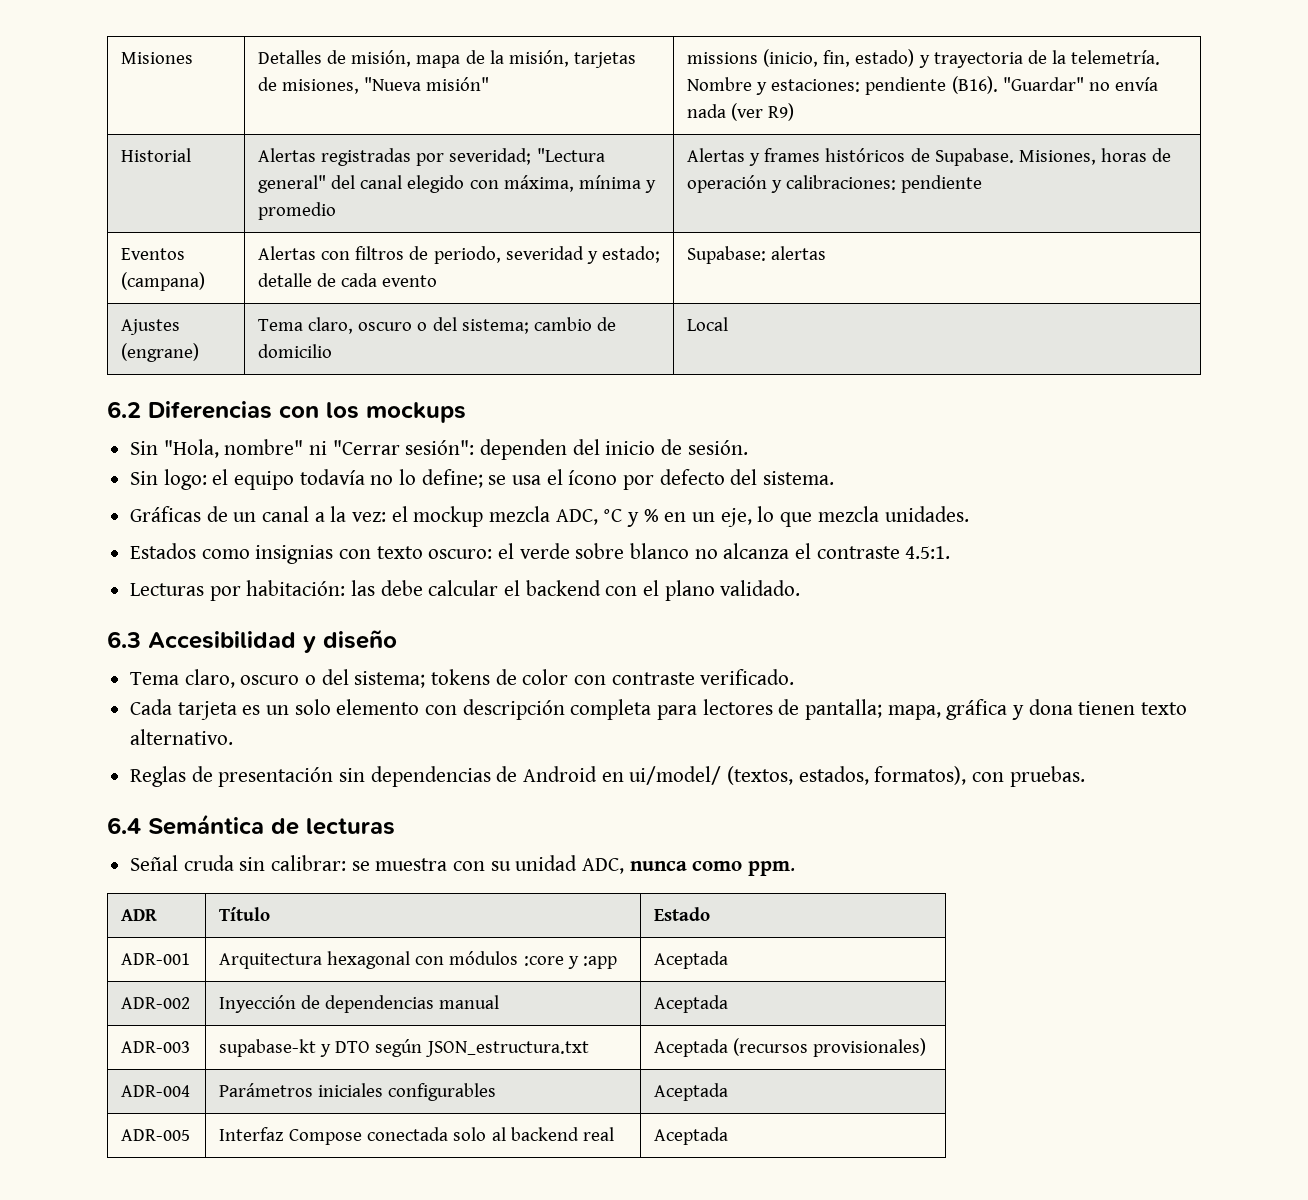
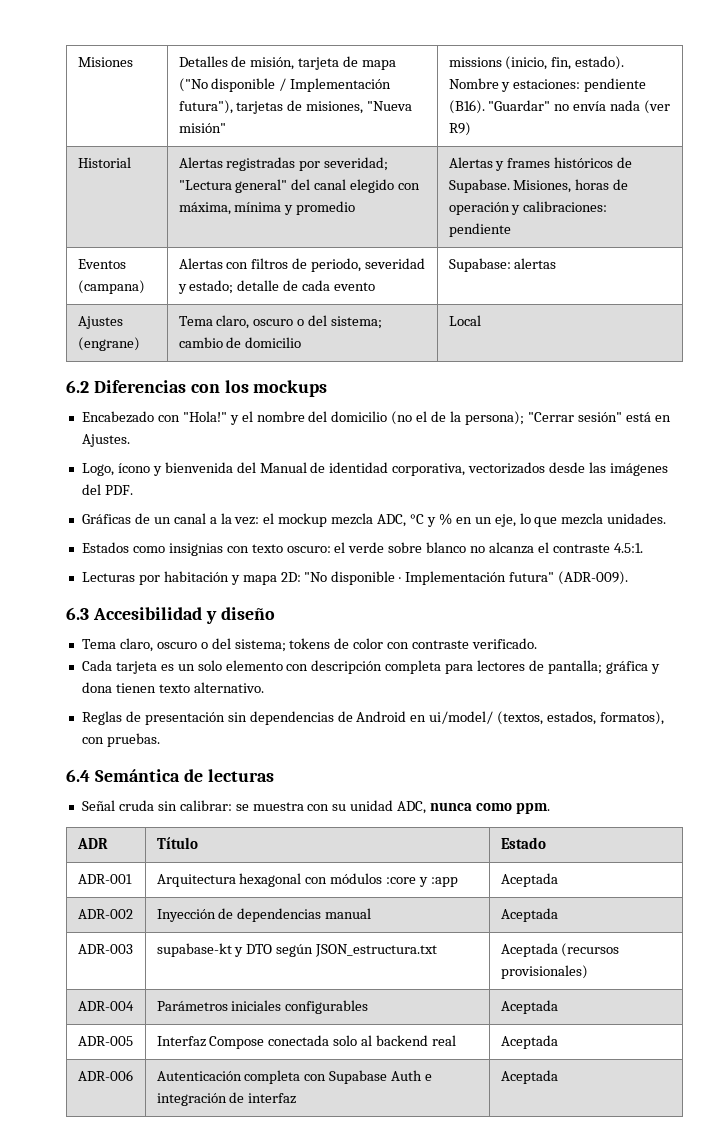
[416,50,569,68] mapa de la misión, -> [298,56,397,70] [178,78,392,92] [178,100,233,114] tarjeta de mapa ("No disponible / Implementación futura"),
[855,49,1161,68] estado) y trayectoria de la telemetría. -> [575,56,625,70] estado).
[130,439,748,460] [130,469,835,490] Sin "Hola, nombre" ni "Cerrar sesión": dependen del inicio de sesión. // Sin logo: el equipo todavía no lo define; se usa el ícono por defecto del sistema. -> [81,411,671,425] [81,434,130,447] [81,462,668,476] [81,484,133,495] Encabezado con "Hola!" y el nombre del domicilio (no el de la persona); "Cerrar sesión" está en Ajustes. // Logo, ícono y bienvenida del Manual de identidad corporativa, vectorizados desde las imágenes del PDF.
[246,580,801,601] habitación: las debe calcular el backend con el plano validado. -> [163,571,629,585] habitación y mapa 2D: "No disponible · Implementación futura" (ADR-009).
[887,705,941,720] mapa, -> (602, 667) none
(729, 1136) none -> [77,1070,133,1081] [156,1070,433,1084] [156,1092,297,1106] [500,1070,558,1084] // ADR-006 | Autenticación completa con Supabase Auth e integración de interfaz | Aceptada

